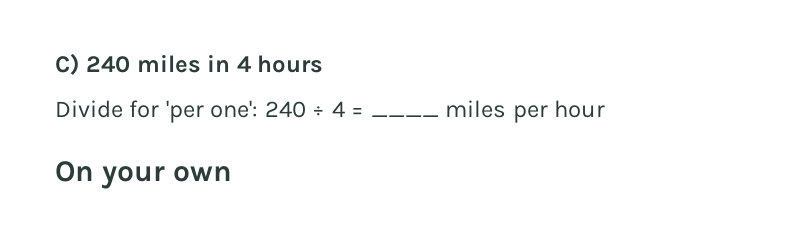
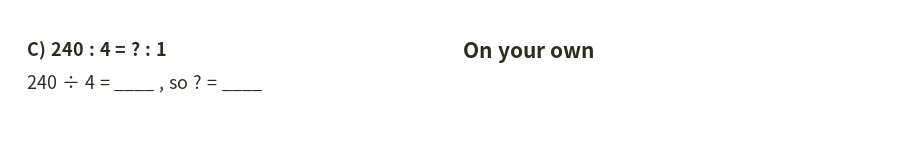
[136,54,324,73] [55,100,259,123] miles in 4 hours // Divide for 'per one': -> [88,41,168,56] : 4 = ? : 1 //
[445,100,606,123] miles per hour -> [159,75,217,93] [221,89,262,92] , so ? = ____

